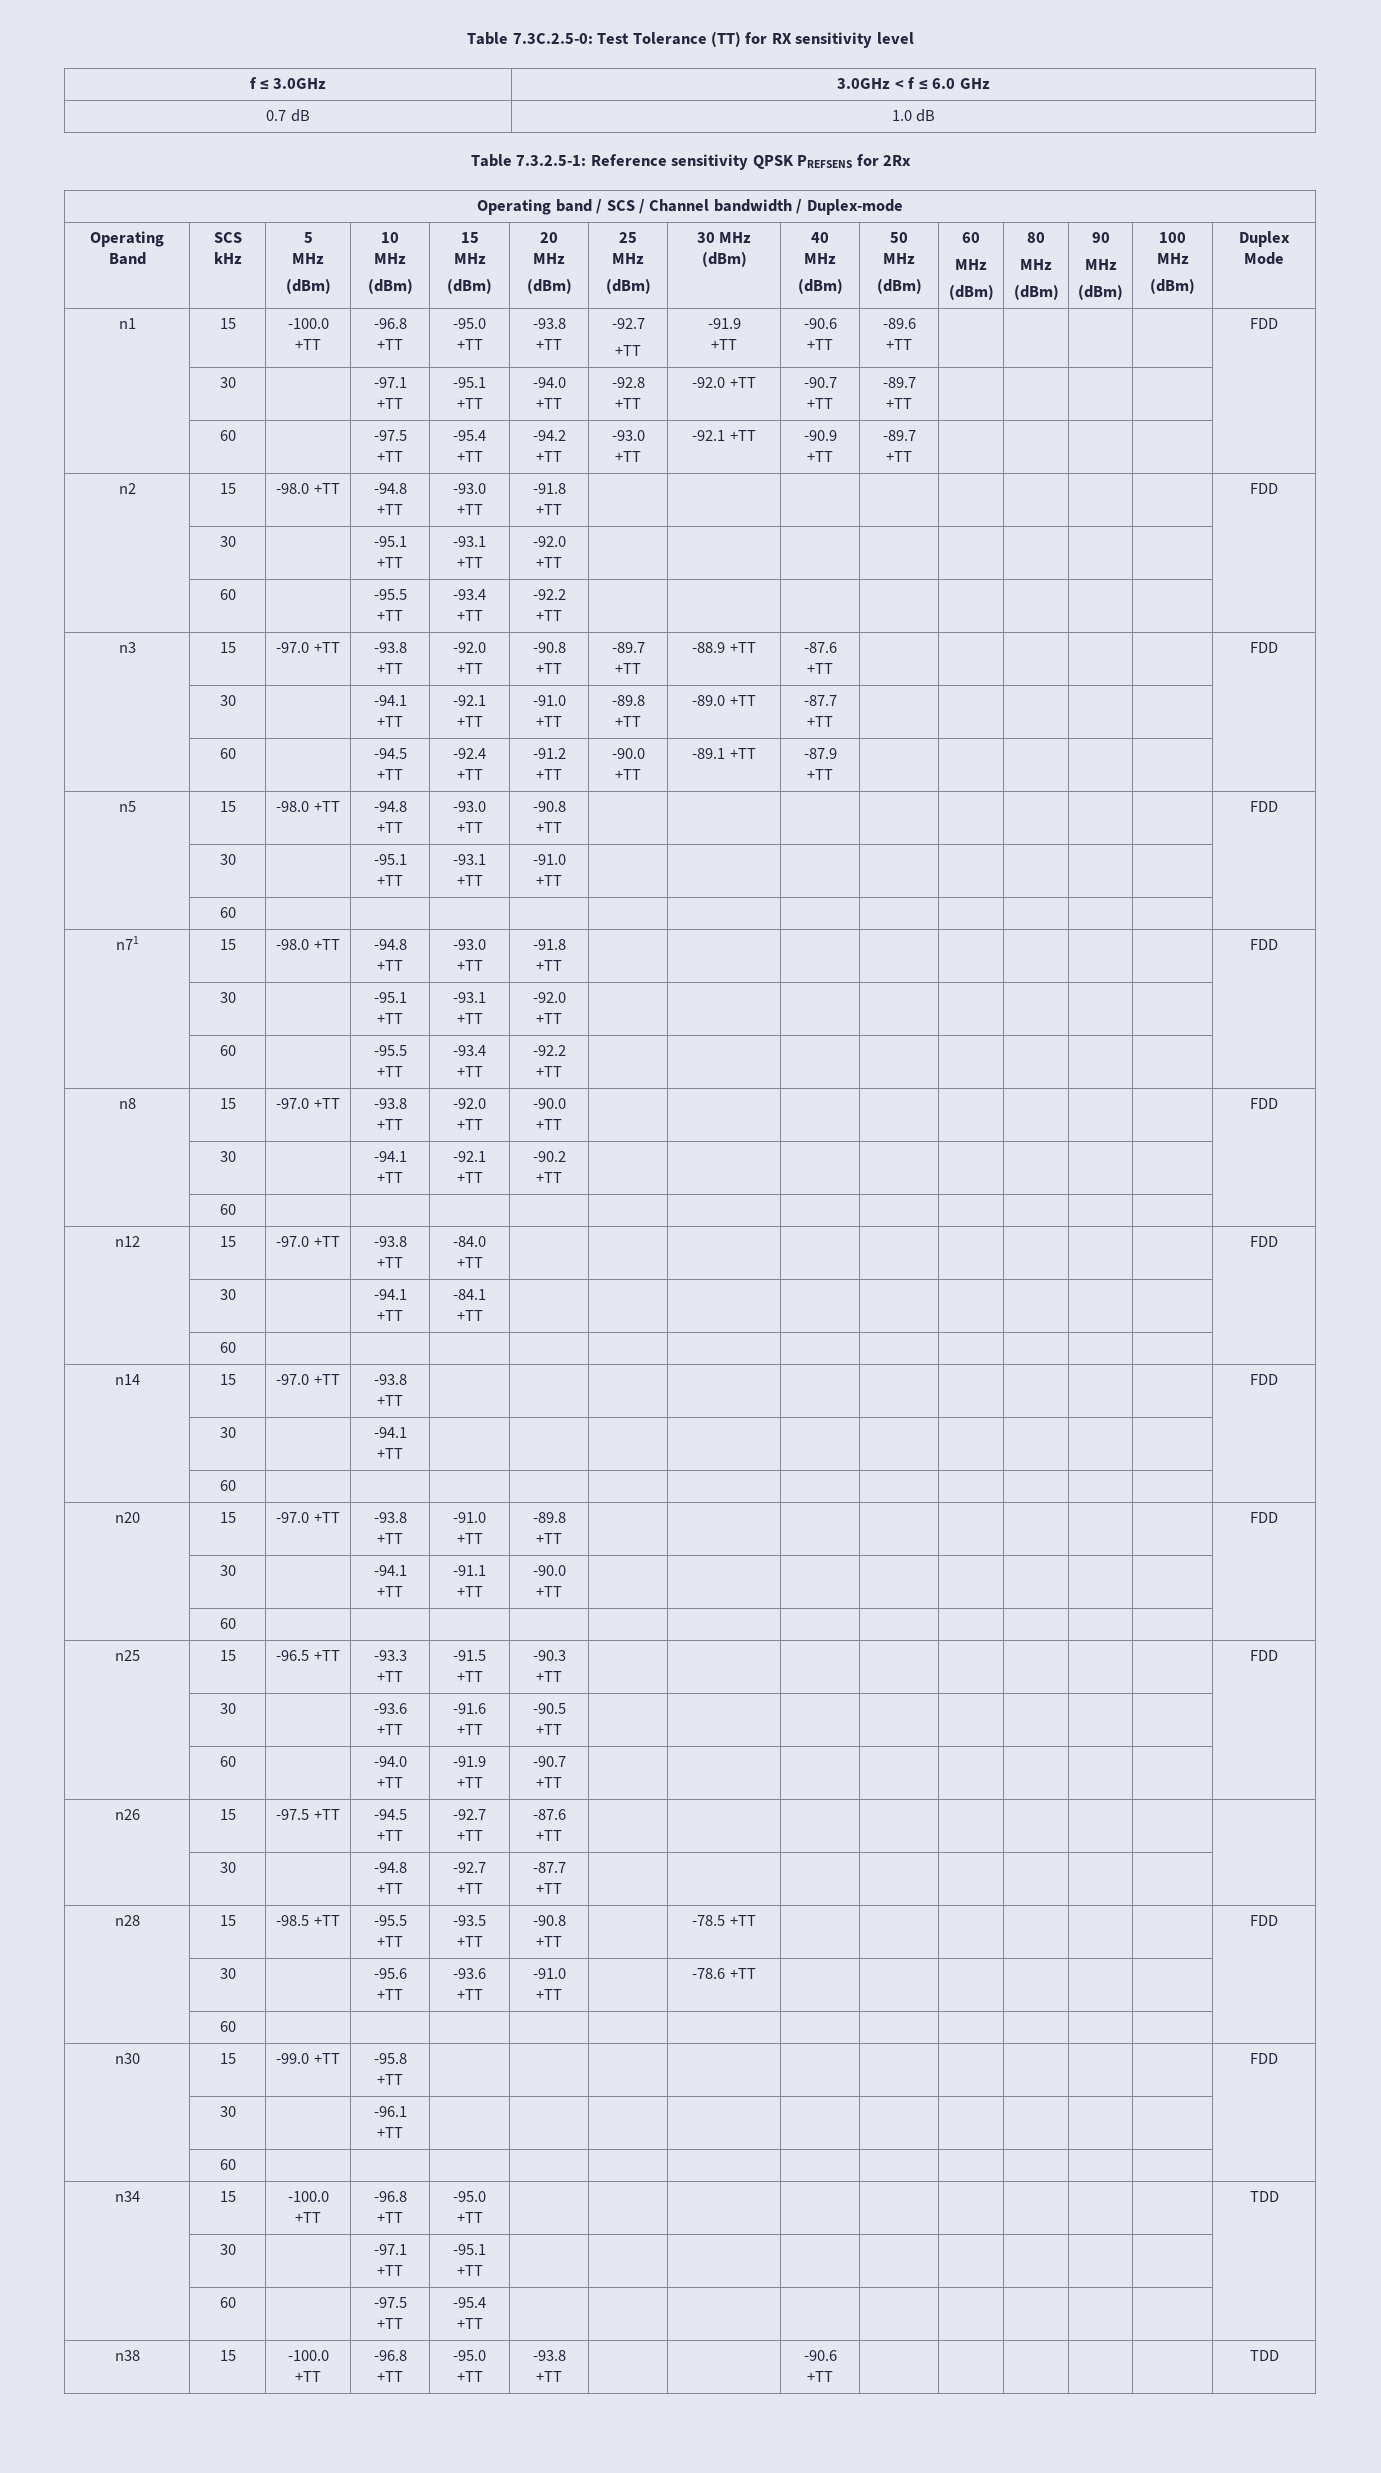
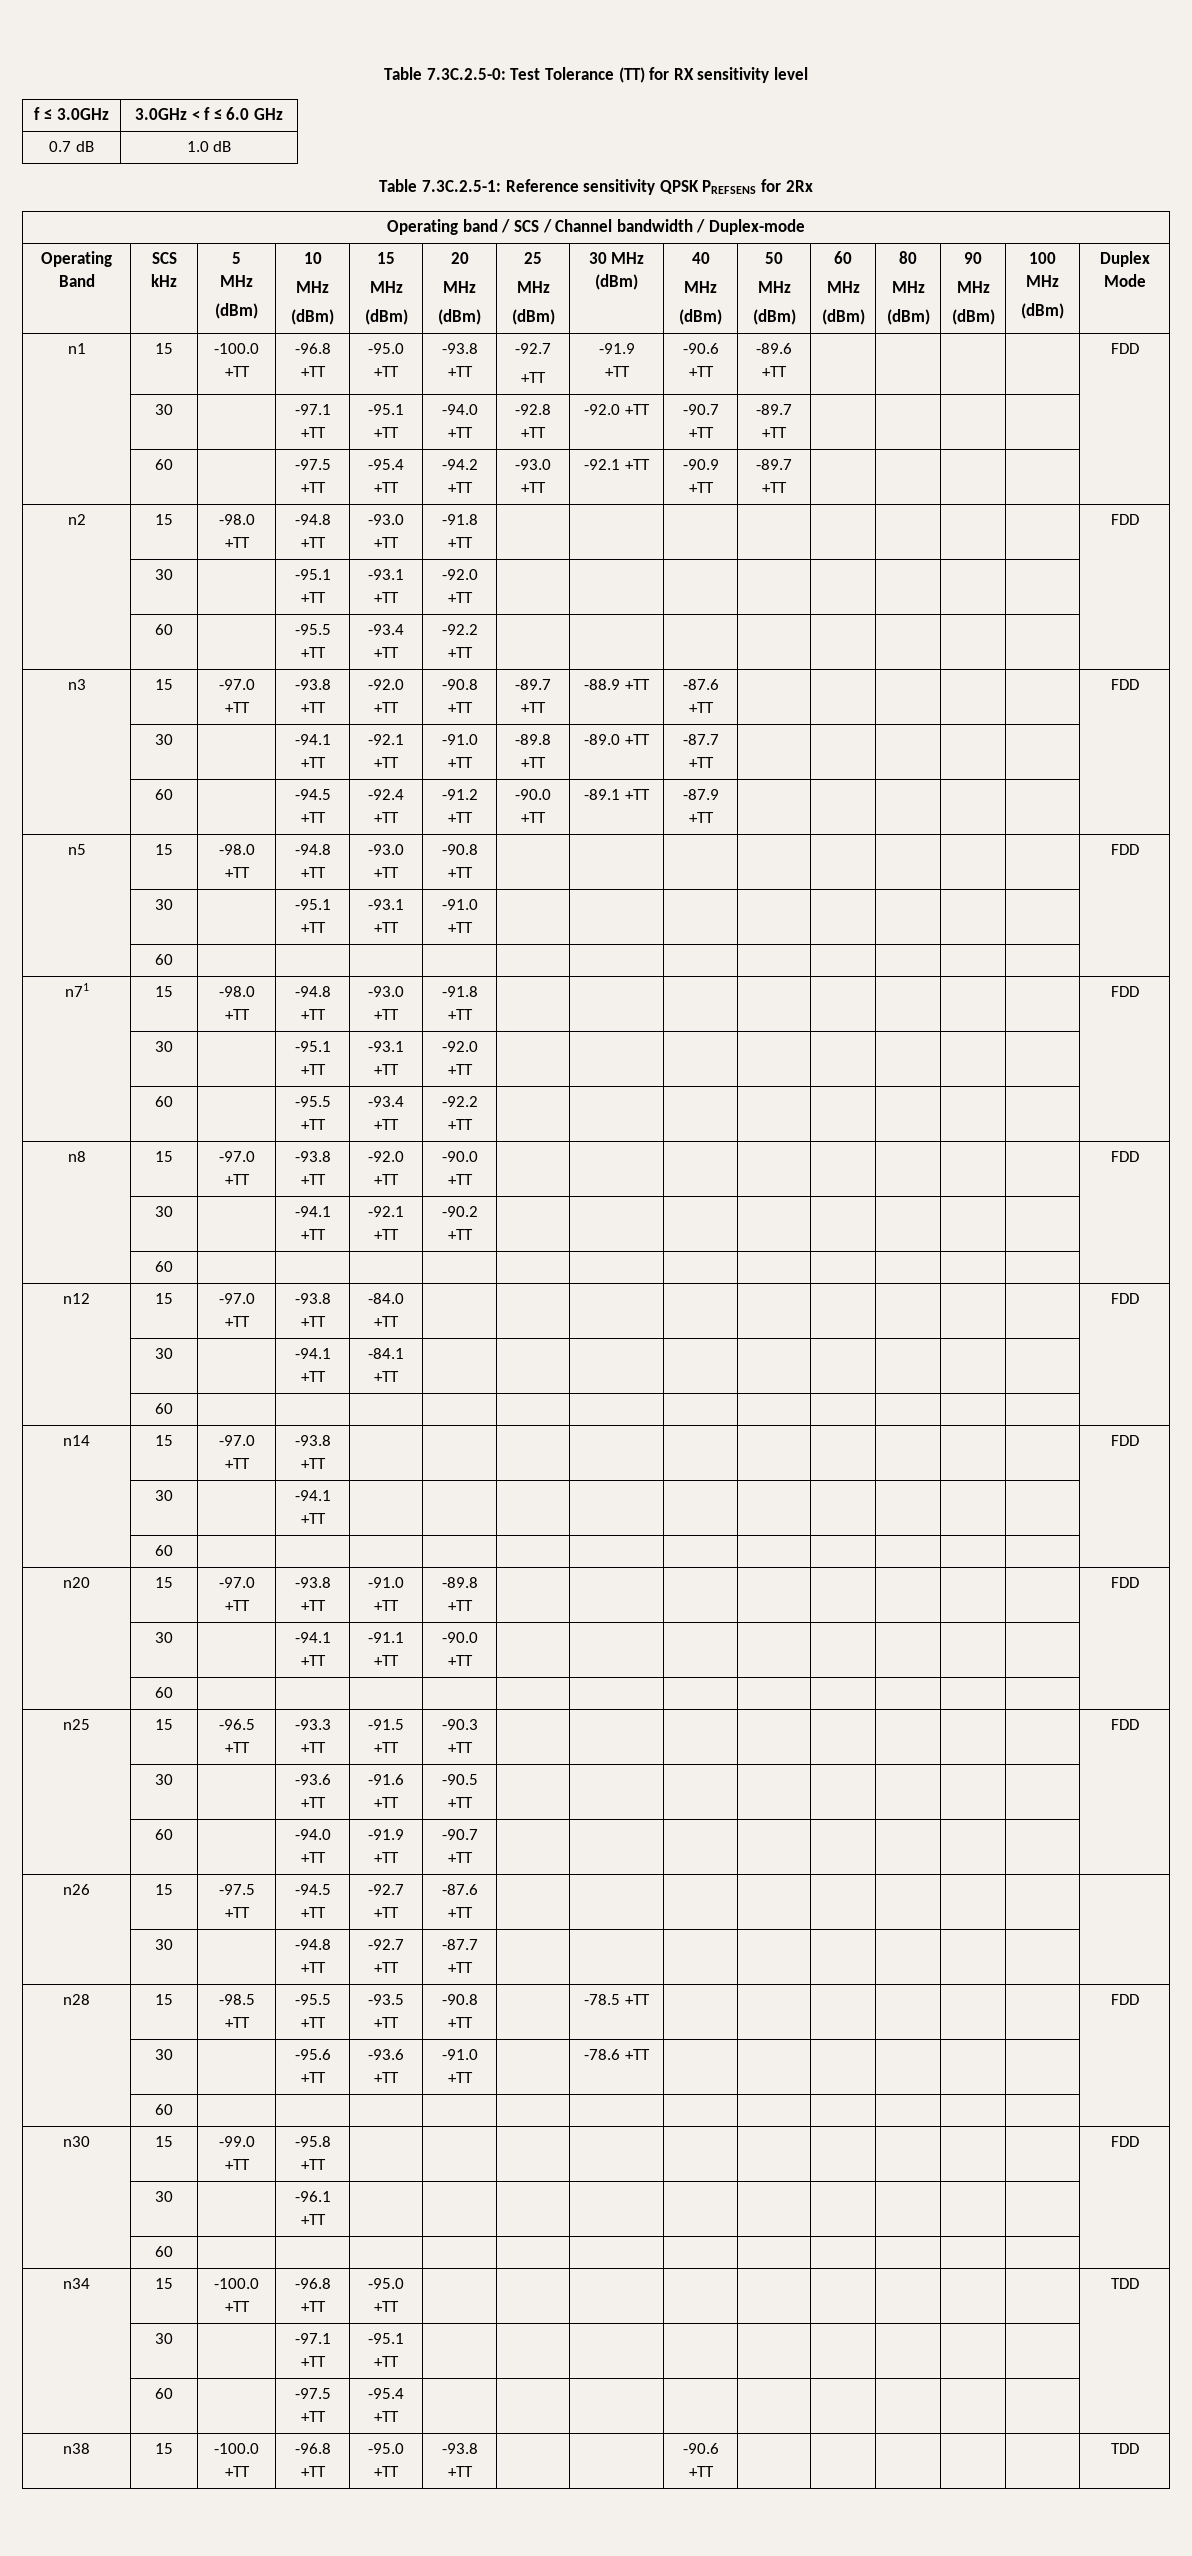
[516,155,587,166] 7.3.2.5-1: -> [422,180,502,192] 7.3C.2.5-1:

